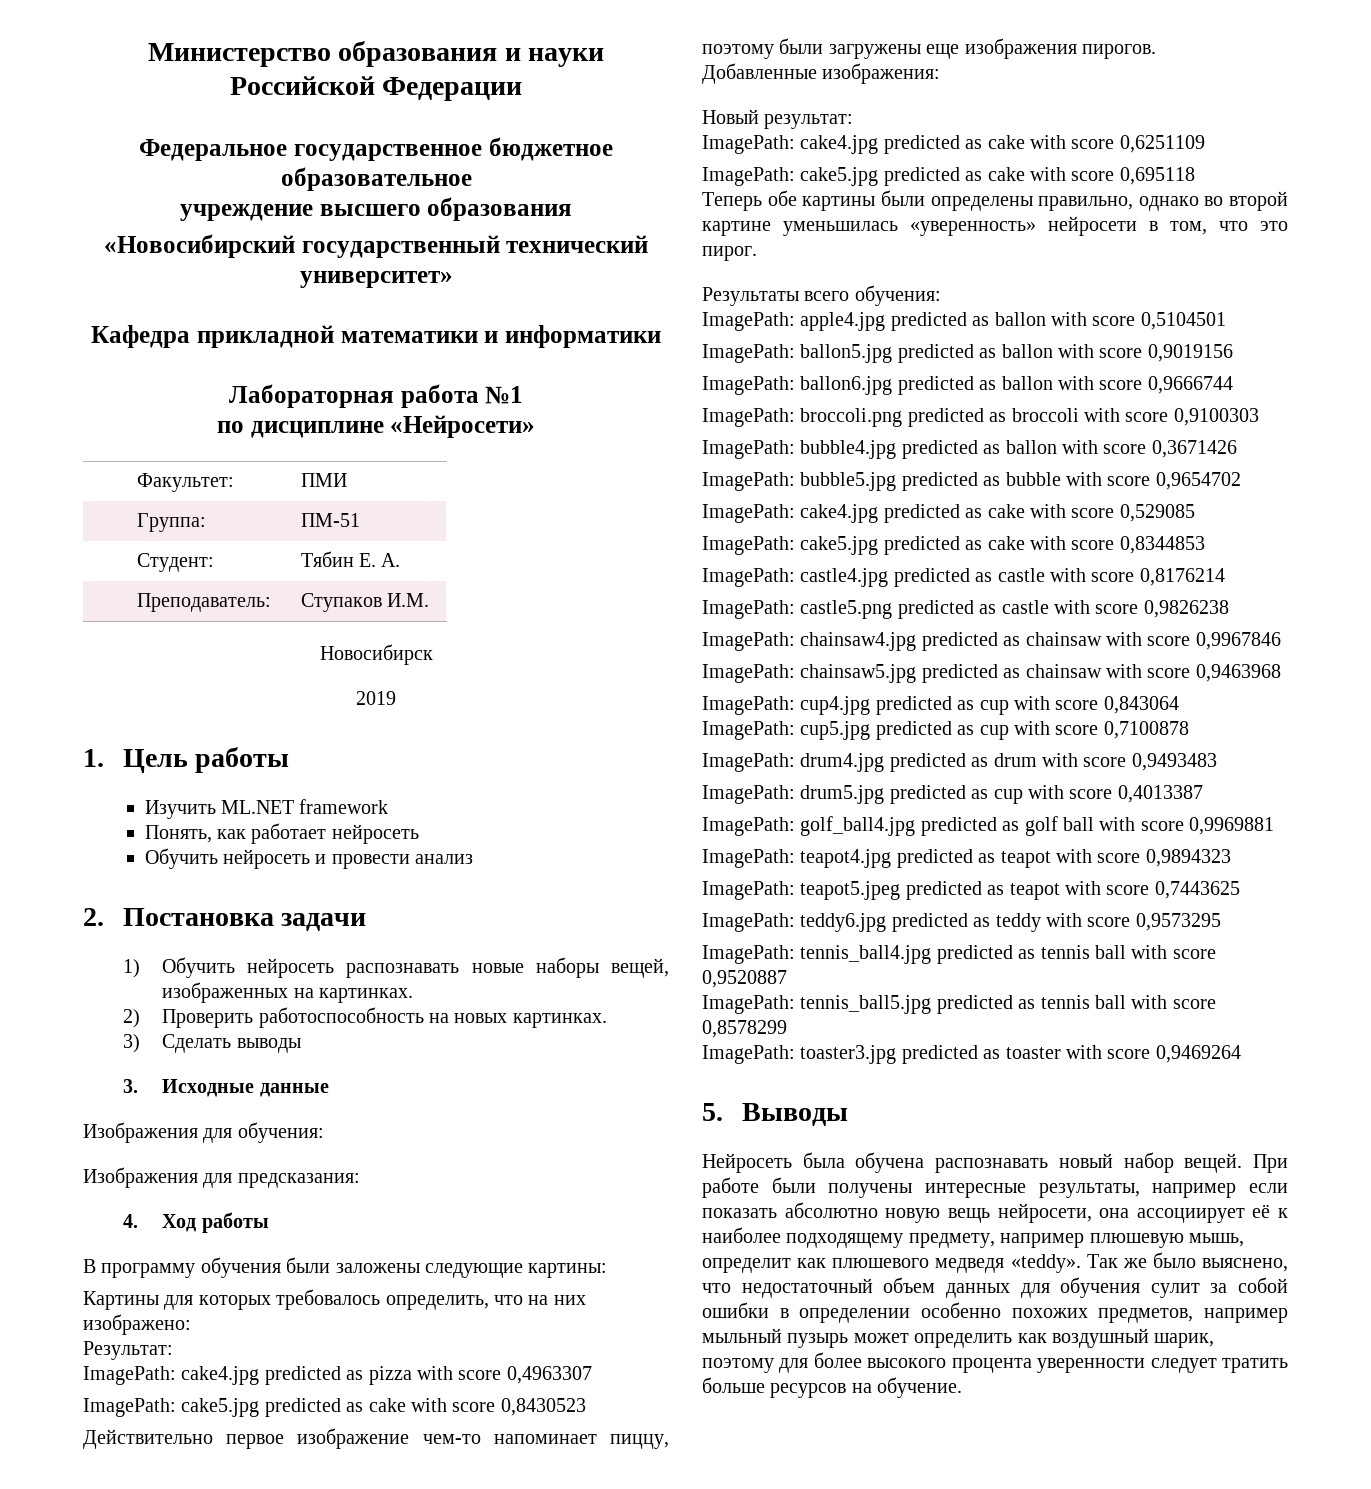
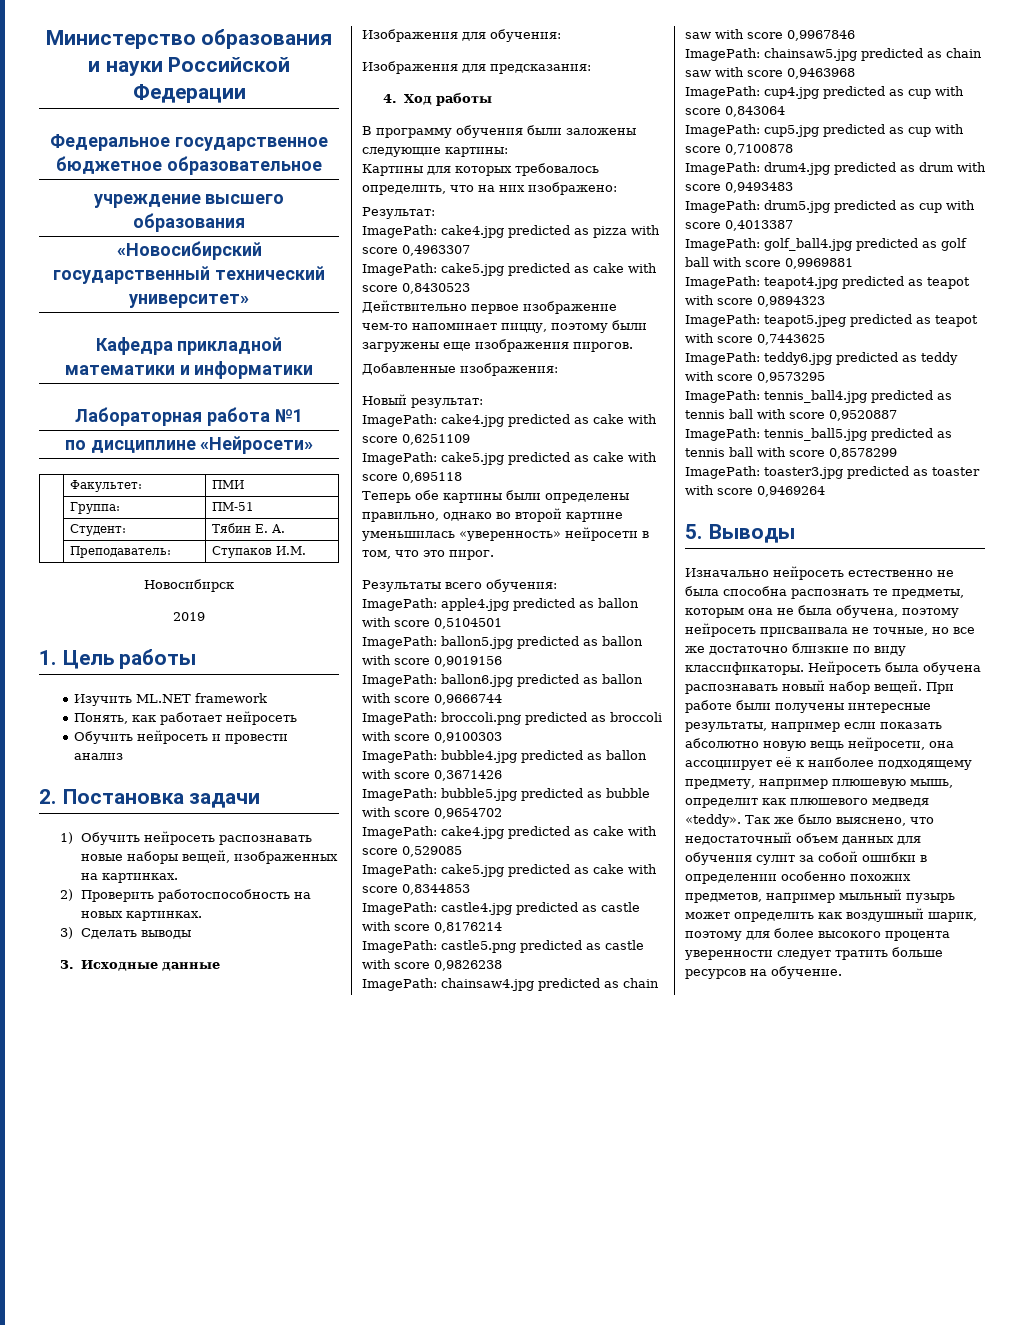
[1025,632,1102,646] chainsaw -> [623,978,659,988] [685,32,711,39] chain saw
[1025,664,1102,678] chainsaw -> [946,48,982,58] [685,70,711,77] chain saw
(848, 1114) none -> [685,566,954,580] [685,586,964,599] [685,605,959,618] [685,623,975,637] [685,643,906,656] [685,662,804,675] Изначально нейросеть естественно не была способна распознать те предметы, которым она не была обучена, поэтому нейросеть присваивала не точные, но все же достаточно близкие по виду классификаторы.

